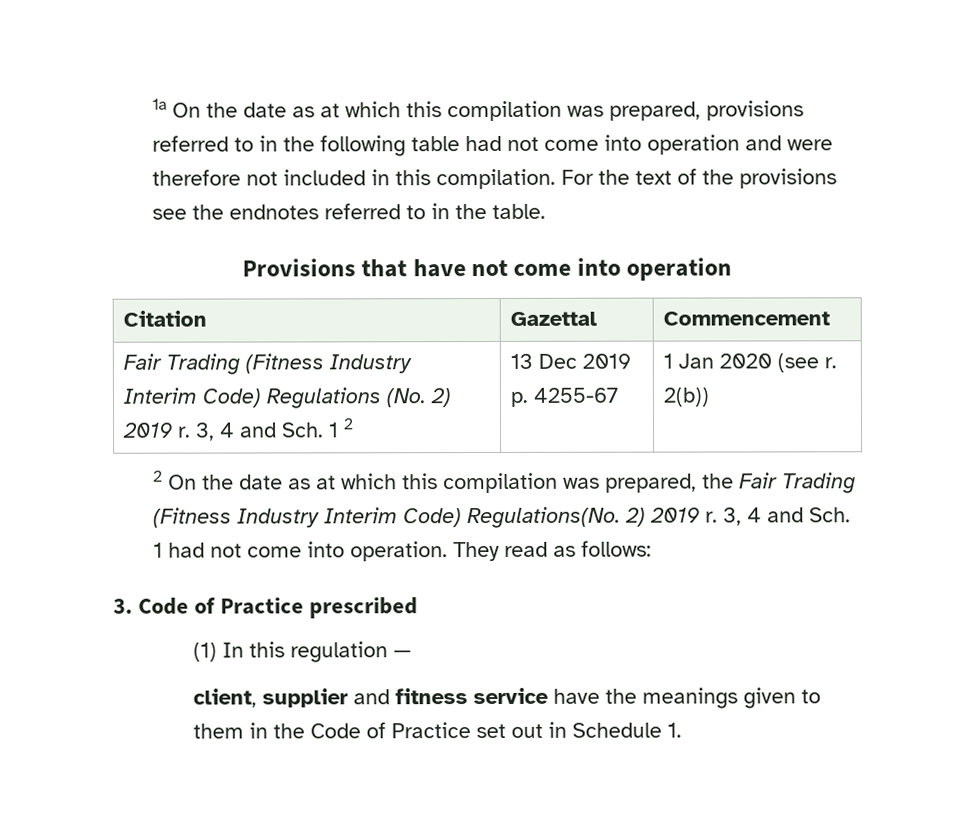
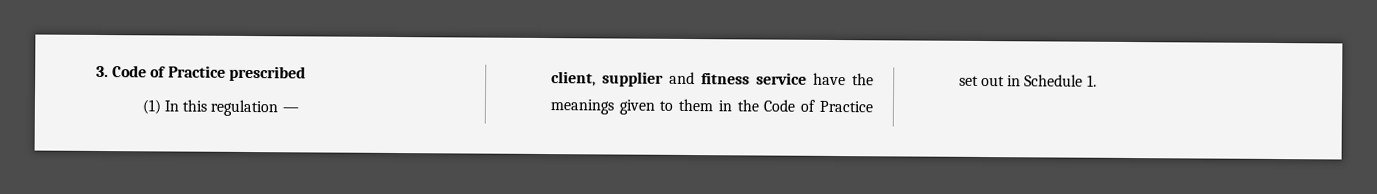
[152,98,805,122] [152,134,834,157] [152,168,838,190] [152,203,547,220] [241,257,733,281] [123,310,208,327] [510,311,598,326] [663,311,831,326] [123,353,413,375] [123,387,452,409] [123,418,355,441] [510,353,632,369] [510,387,619,407] [663,353,838,373] [663,387,710,407] [153,470,857,494] [153,506,852,529] [153,540,653,562] 1a On the date as at which this compilation was prepared, provisions referred to in the following table had not come into operation and were therefore not included in this compilation. For the text of the provisions see the endnotes referred to in the table. // Provisions that have not come into operation // Citation | Gazettal | Commencement // Fair Trading (Fitness Industry Interim Code) Regulations (No. 2) 2019 r. 3, 4 and Sch. 1 2 | 13 Dec 2019 p. 4255-67 | 1 Jan 2020 (see r. 2(b)) // 2 On the date as at which this compilation was prepared, the Fair Trading (Fitness Industry Interim Code) Regulations(No. 2) 2019 r. 3, 4 and Sch. 1 had not come into operation. They read as follows: // -> (96, 71) none

